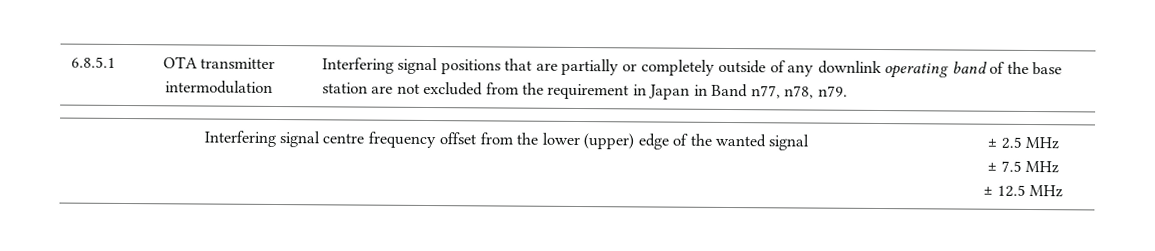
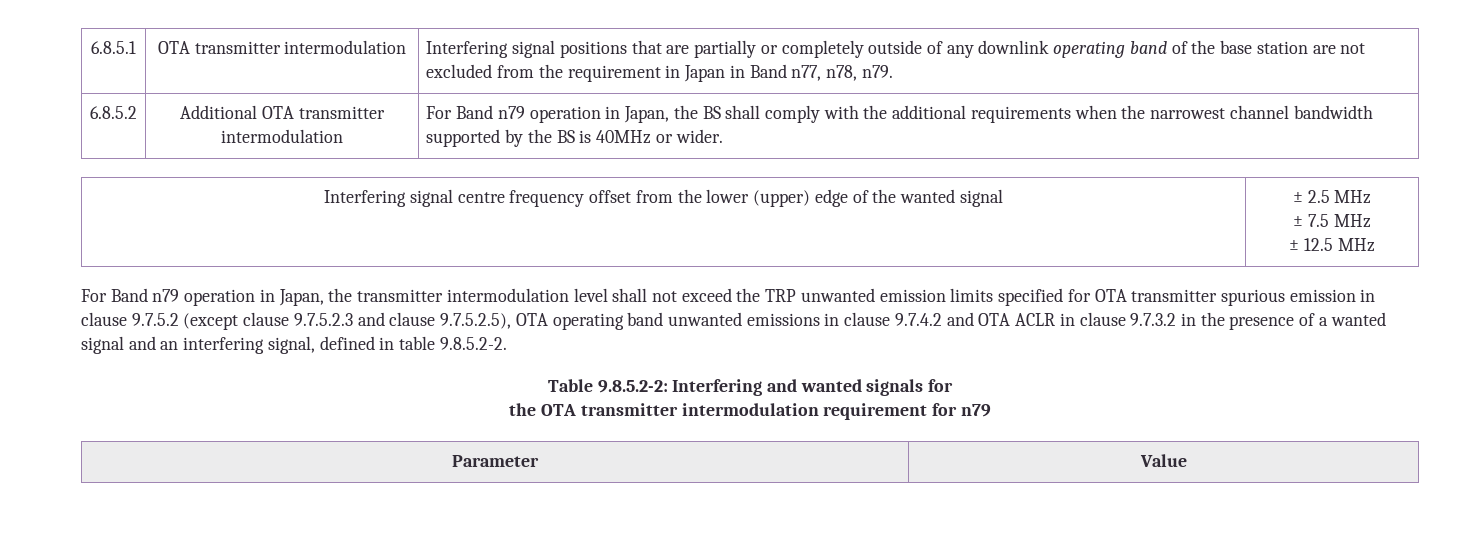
(848, 91) none -> [90,106,137,119] [180,105,385,119] [221,129,343,143] [426,105,1373,123] [426,129,723,147] // 6.8.5.2 | Additional OTA transmitter intermodulation | For Band n79 operation in Japan, the BS shall comply with the additional requirements when the narrowest channel bandwidth supported by the BS is 40MHz or wider.
(1063, 191) none -> [81,288,1376,306] [81,312,1386,330] [81,336,507,354] [547,379,954,396] [509,403,991,420] [452,455,539,467] [1139,454,1187,467] // For Band n79 operation in Japan, the transmitter intermodulation level shall not exceed the TRP unwanted emission limits specified for OTA transmitter spurious emission in clause 9.7.5.2 (except clause 9.7.5.2.3 and clause 9.7.5.2.5), OTA operating band unwanted emissions in clause 9.7.4.2 and OTA ACLR in clause 9.7.3.2 in the presence of a wanted signal and an interfering signal, defined in table 9.8.5.2-2. // Table 9.8.5.2-2: Interfering and wanted signals for // the OTA transmitter intermodulation requirement for n79 // Parameter | Value

